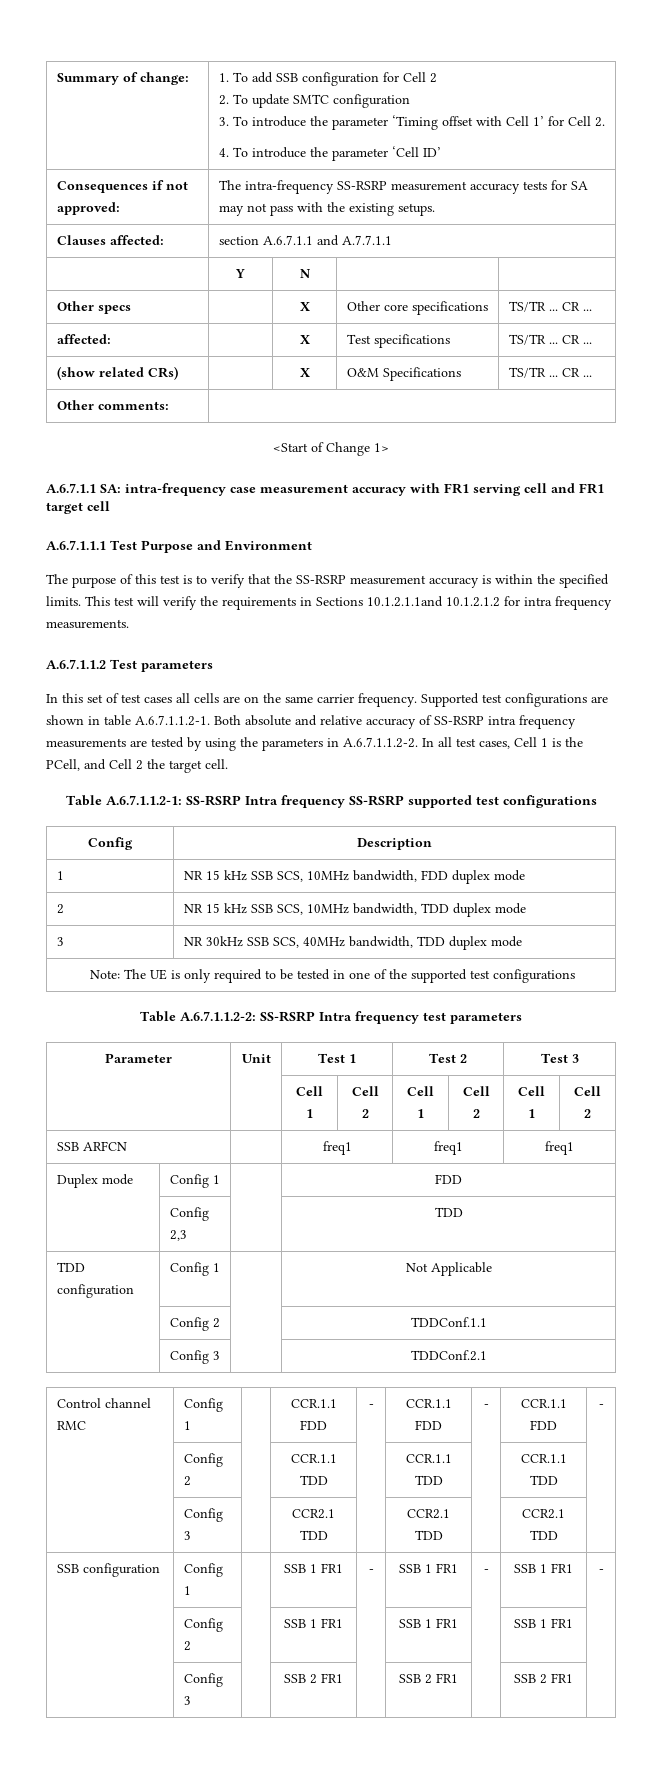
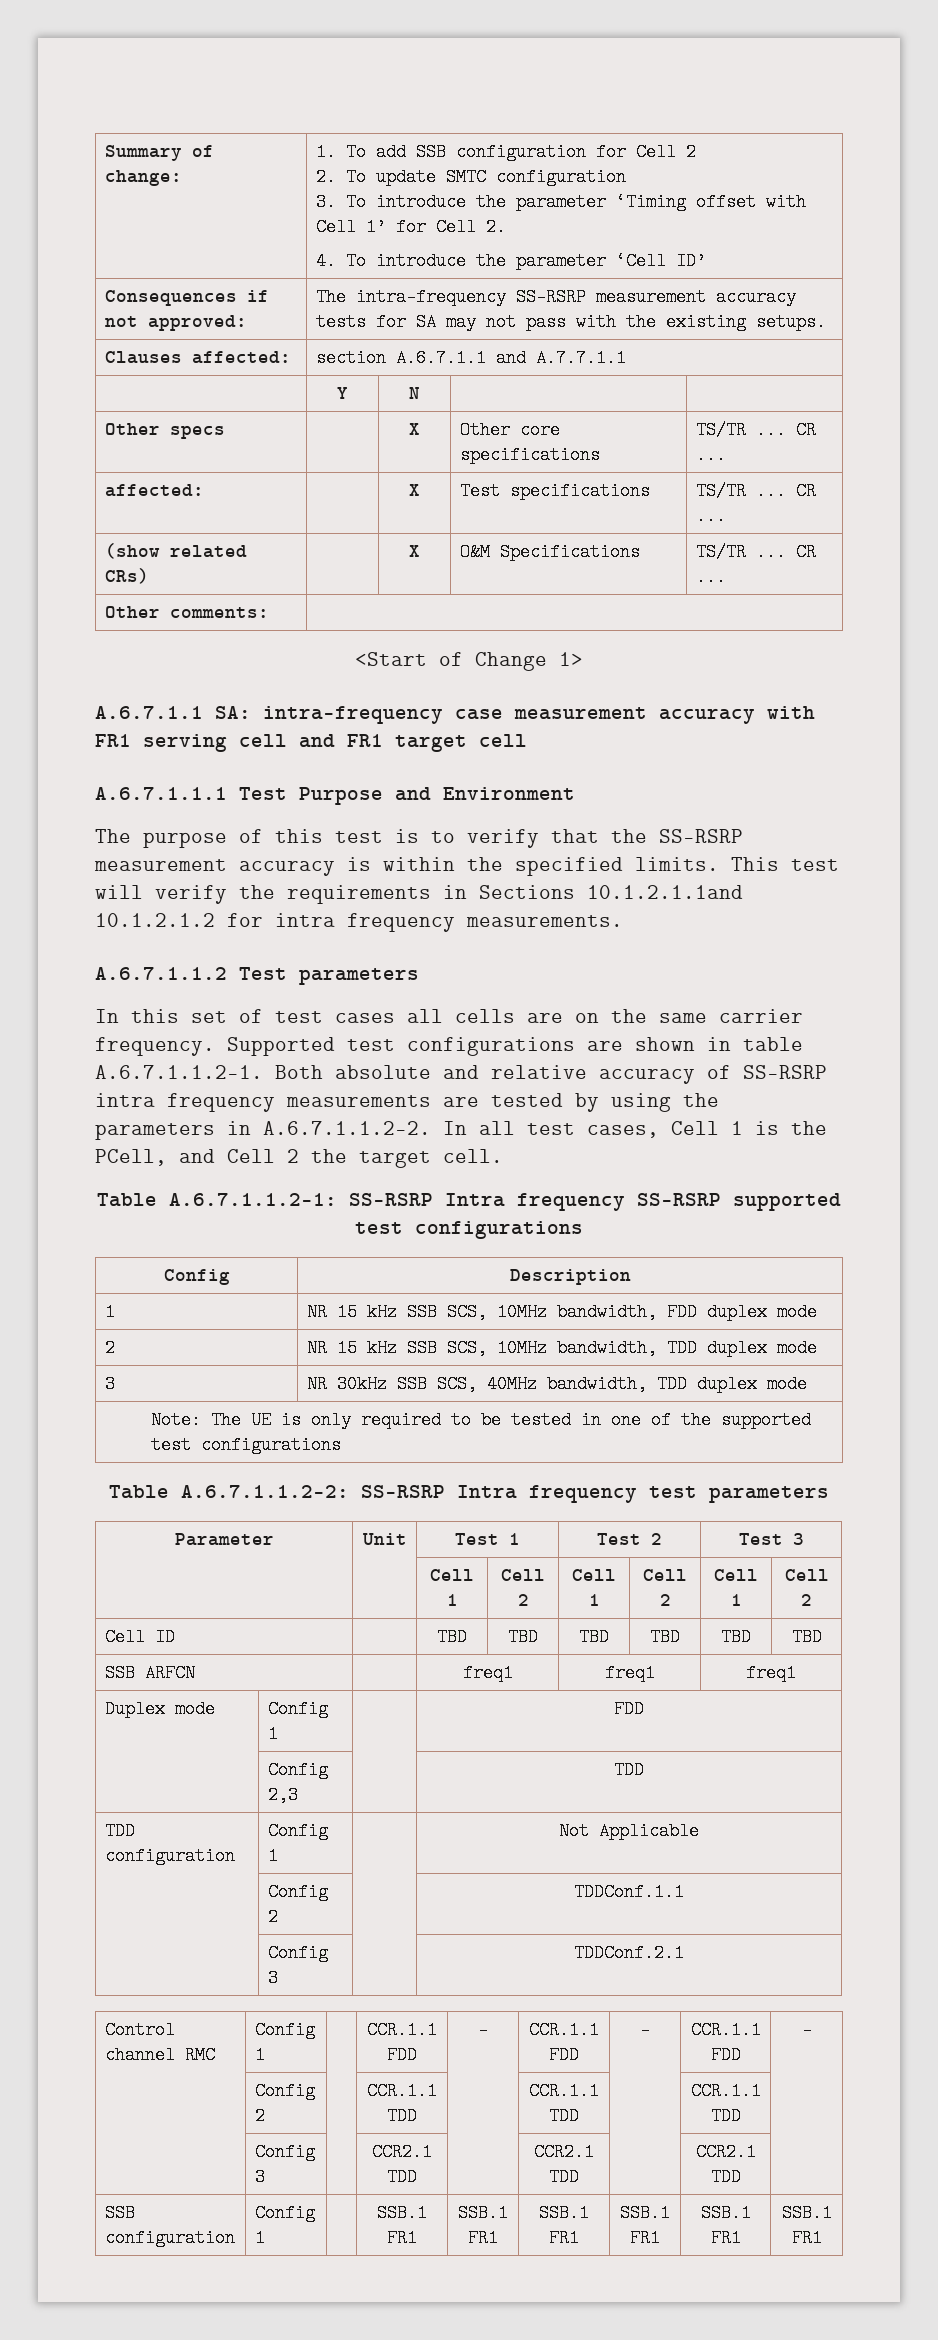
(591, 1113) none -> [104,1628,175,1646] [437,1628,467,1646] [508,1628,538,1646] [579,1628,609,1646] [649,1628,680,1646] [720,1628,751,1646] [791,1628,822,1646] // Cell ID | | TBD | TBD | TBD | TBD | TBD | TBD
[284,1563,343,1573] [368,1569,374,1573] [399,1563,458,1573] [483,1569,489,1573] [514,1563,573,1573] [598,1569,604,1573] [183,1618,223,1632] [183,1641,191,1651] [284,1618,343,1628] [399,1618,458,1628] [514,1618,573,1628] [183,1673,223,1687] [183,1696,191,1705] [284,1673,343,1684] [399,1673,458,1684] [514,1673,573,1684] SSB 1 FR1 | - | SSB 1 FR1 | - | SSB 1 FR1 | - // | Config 2 | | SSB 1 FR1 | | SSB 1 FR1 | | SSB 1 FR1 | // | Config 3 | | SSB 2 FR1 | | SSB 2 FR1 | | SSB 2 FR1 | -> [377,2204,427,2222] [387,2229,417,2247] [458,2204,508,2222] [468,2229,498,2247] [539,2204,589,2222] [549,2229,579,2247] [619,2204,670,2222] [629,2229,660,2247] [700,2204,751,2222] [710,2229,741,2247] [781,2204,832,2222] [791,2229,822,2247] SSB.1 FR1 | SSB.1 FR1 | SSB.1 FR1 | SSB.1 FR1 | SSB.1 FR1 | SSB.1 FR1

